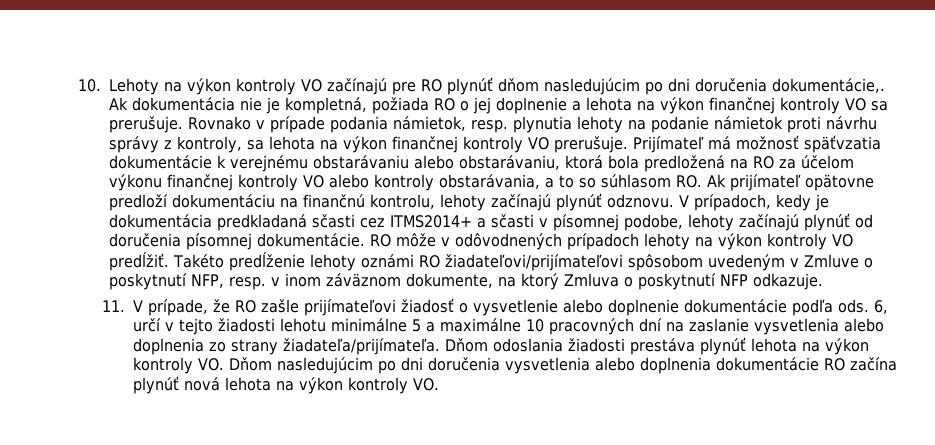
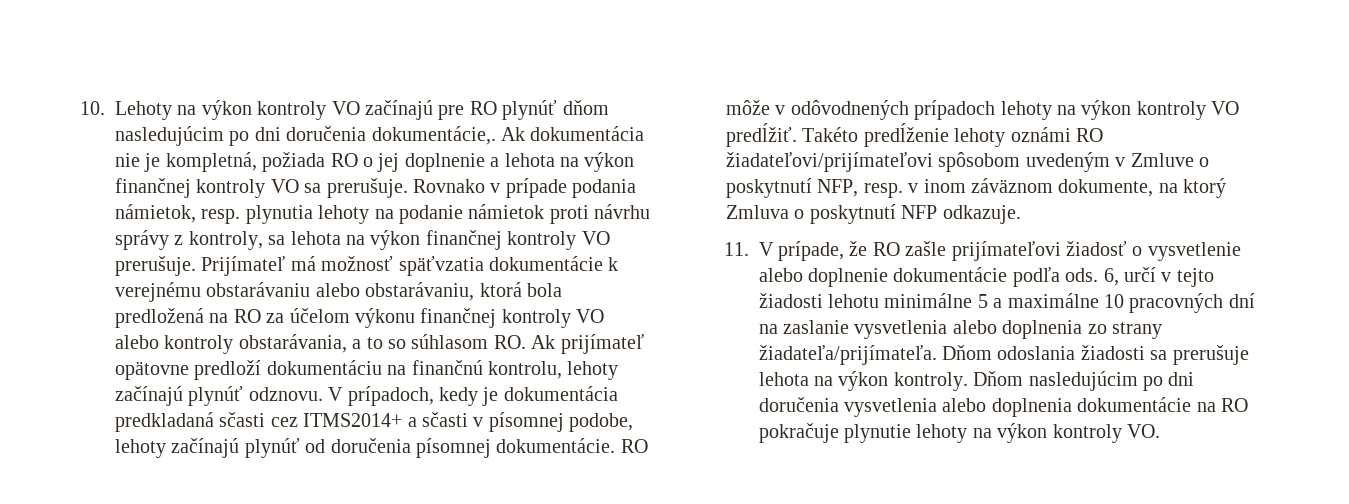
[630,337,870,355] [133,357,225,374] prestáva plynúť lehota na výkon kontroly VO. -> [1150,345,1249,365] [758,371,968,391] sa prerušuje lehota na výkon kontroly.
[824,357,898,371] [133,376,272,394] RO začína plynúť nová lehota -> [1196,398,1248,412] [758,423,968,443] na RO pokračuje plynutie lehoty

